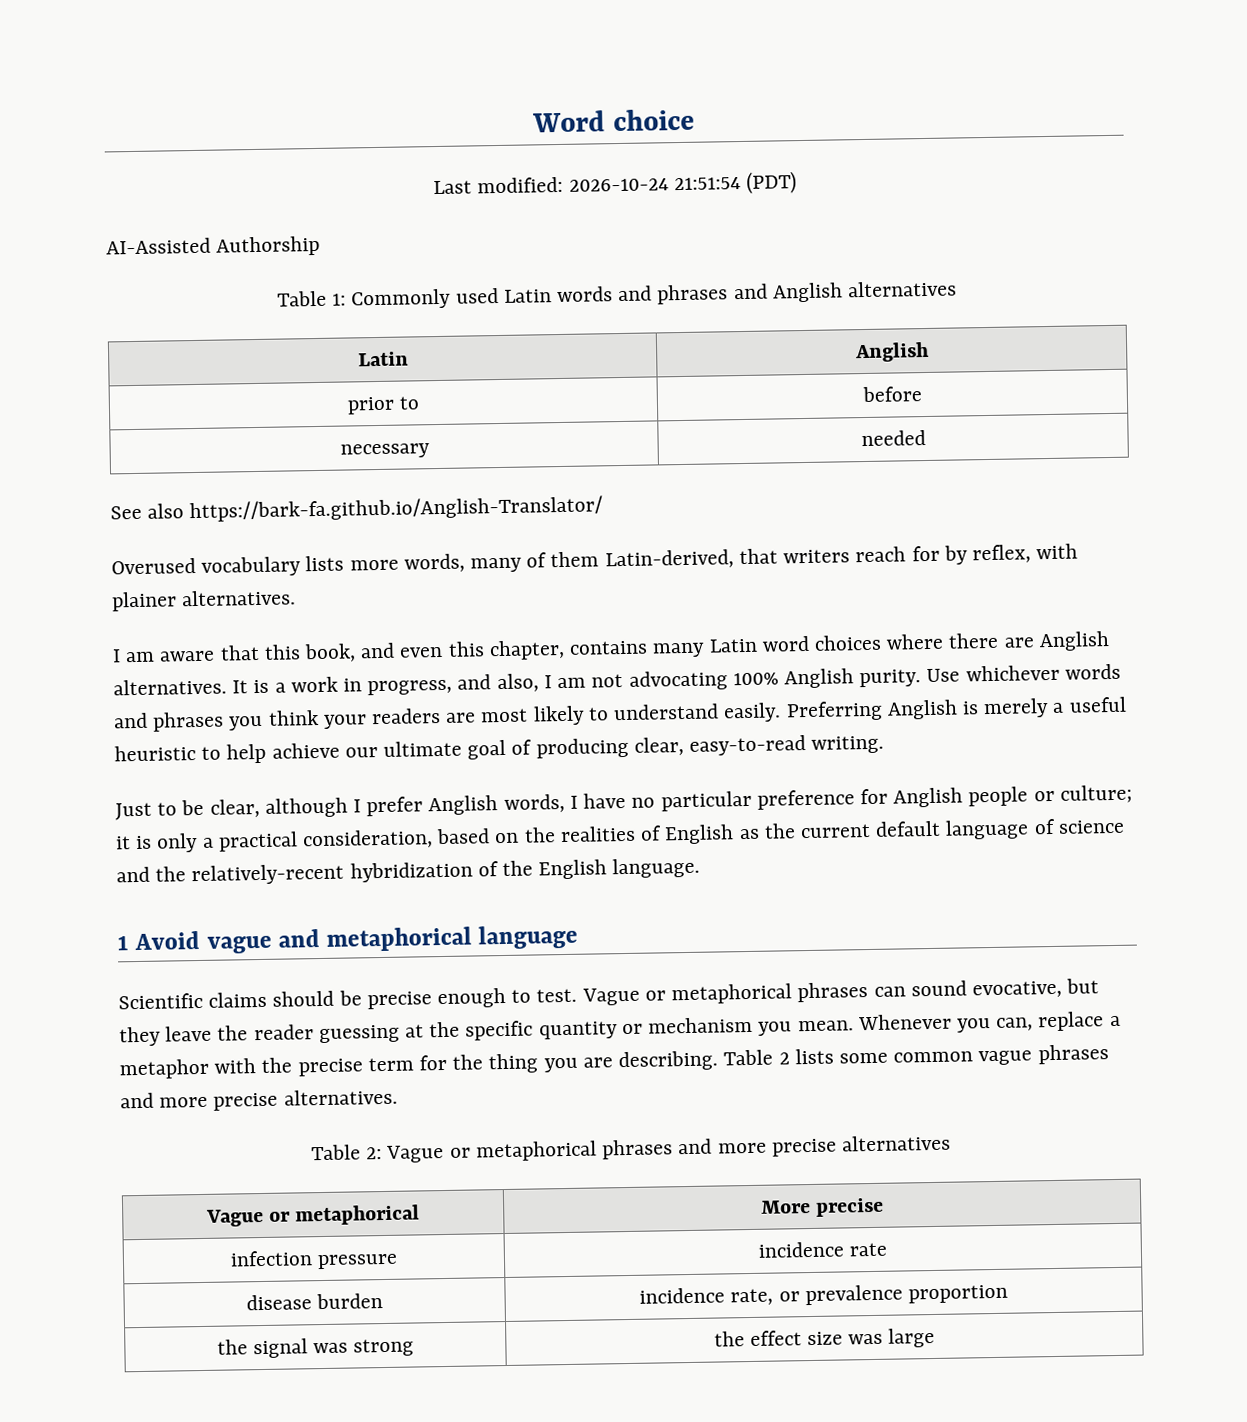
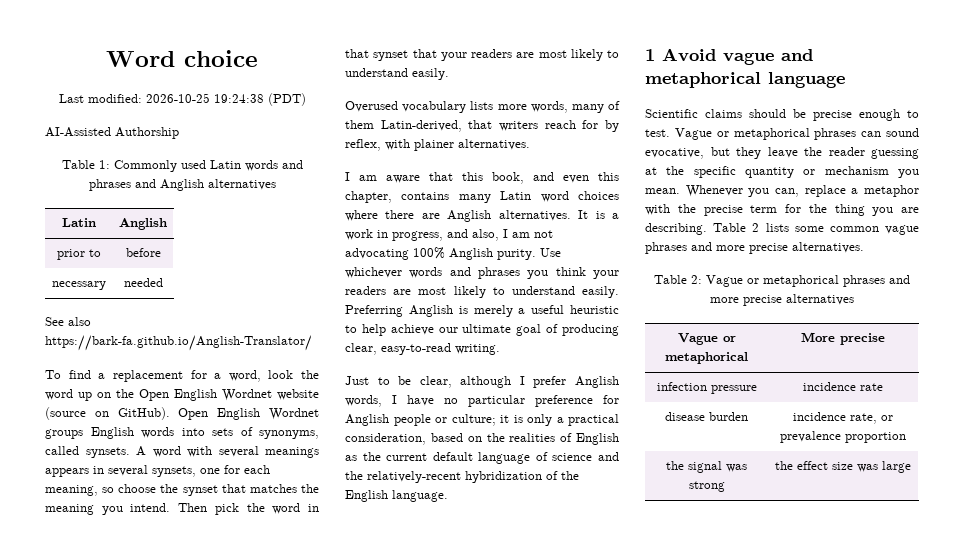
[568,177,741,192] 2026-10-24 21:51:54 -> [145,93,264,103] 2026-10-25 19:24:38
(604, 509) none -> [45,370,319,382] [45,389,319,401] [45,407,319,420] [45,427,319,439] [45,446,319,458] [45,465,270,477] [45,484,319,496] [45,503,319,515] [345,49,619,61] [345,68,449,80] // To find a replacement for a word, look the word up on the Open English Wordnet website (source on GitHub). Open English Wordnet groups English words into sets of synonyms, called synsets. A word with several meanings appears in several synsets, one for each meaning, so choose the synset that matches the meaning you intend. Then pick the word in that synset that your readers are most likely to understand easily.

